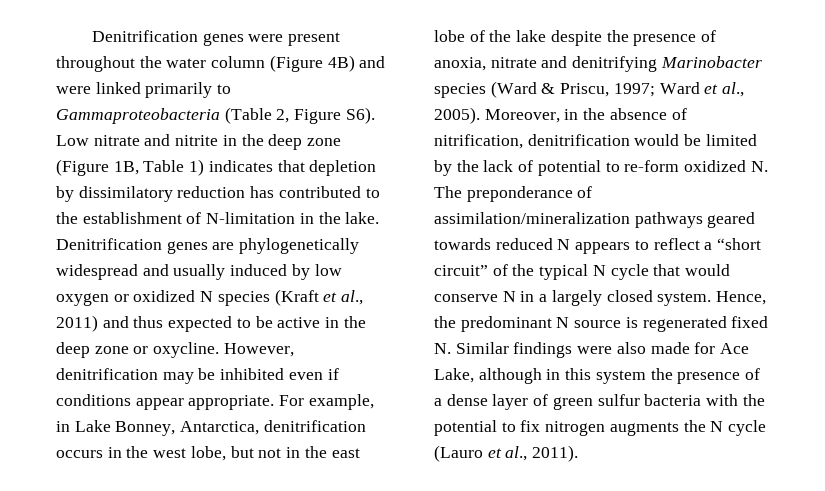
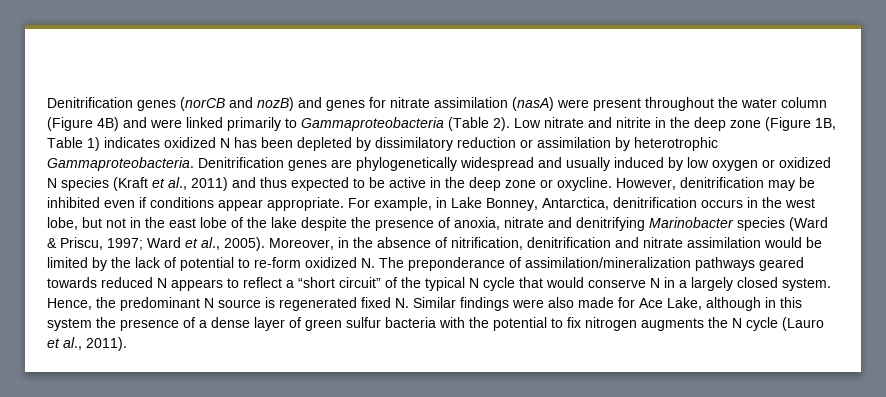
[91,30,244,46] Denitrification genes -> [47,97,554,111] Denitrification genes (norCB and nozB) and genes for nitrate assimilation (nasA)
[276,107,375,124] 2, Figure S6). -> [493,117,510,131] 2).
[277,160,377,176] [56,186,380,202] [56,212,380,224] that depletion by dissimilatory reduction has contributed to the establishment of N-limitation in the lake. -> [164,137,718,151] [47,157,194,171] oxidized N has been depleted by dissimilatory reduction or assimilation by heterotrophic Gammaproteobacteria.
(630, 140) none -> [615,237,761,248] and nitrate assimilation

